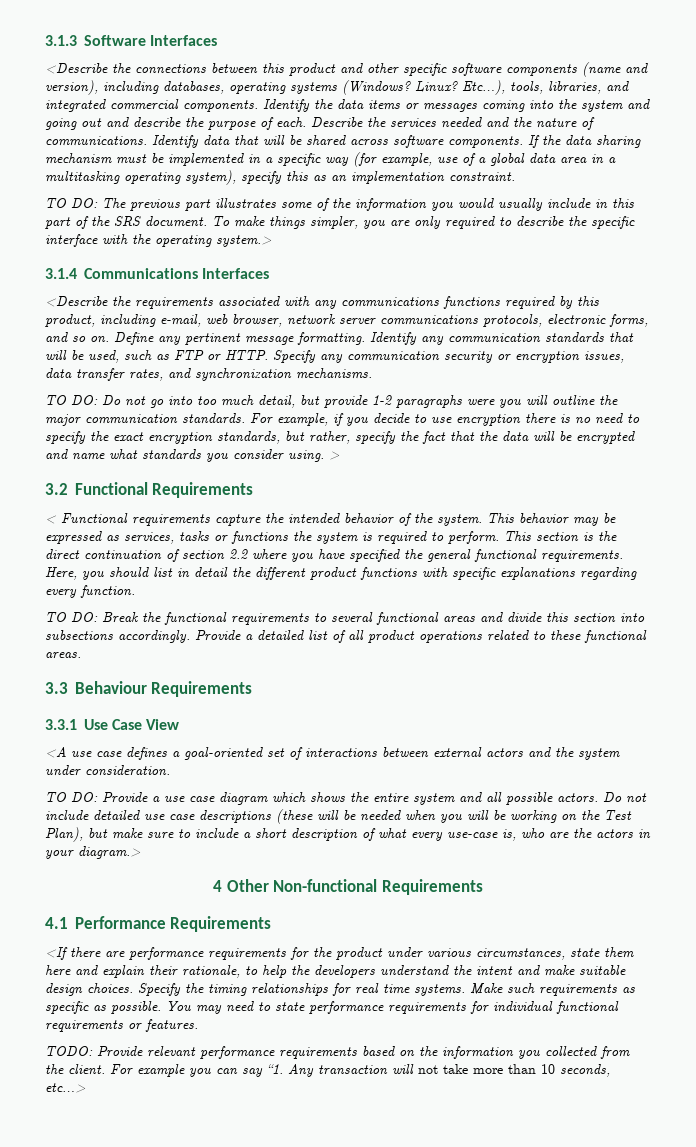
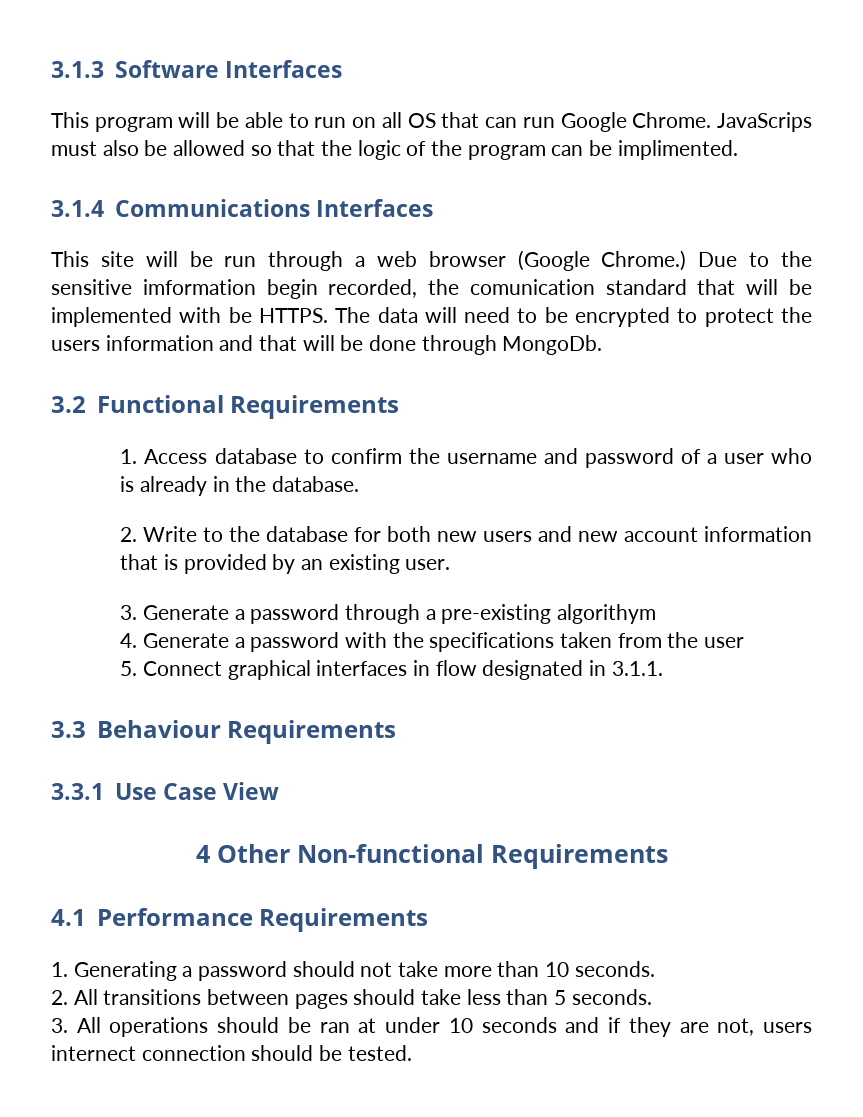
[45,62,648,77] [45,80,629,95] [45,99,650,112] [45,117,595,130] [45,135,641,148] [45,152,616,167] [45,170,515,185] [45,198,634,211] [45,216,635,229] [45,234,272,247] [45,268,270,279] [45,296,599,309] [45,314,648,327] [45,332,634,345] [45,350,624,363] [45,368,372,381] [45,395,618,408] [45,413,640,426] [45,431,635,444] [45,449,340,462] [45,482,254,498] [45,513,616,526] [45,531,617,544] [45,549,623,562] [45,567,637,580] [45,585,135,598] [45,612,645,625] [45,630,647,643] [45,652,81,659] <Describe the connections between this product and other specific software components (name and version), including databases, operating systems (Windows? Linux? Etc…), tools, libraries, and integrated commercial components. Identify the data items or messages coming into the system and going out and describe the purpose of each. Describe the services needed and the nature of communications. Identify data that will be shared across software components. If the data sharing mechanism must be implemented in a specific way (for example, use of a global data area in a multitasking operating system), specify this as an implementation constraint. // TO DO: The previous part illustrates some of the information you would usually include in this part of the SRS document. To make things simpler, you are only required to describe the specific interface with the operating system.> // 3.1.4 Communications Interfaces // <Describe the requirements associated with any communications functions required by this product, including e-mail, web browser, network server communications protocols, electronic forms, and so on. Define any pertinent message formatting. Identify any communication standards that will be used, such as FTP or HTTP. Specify any communication security or encryption issues, data transfer rates, and synchronization mechanisms. // TO DO: Do not go into too much detail, but provide 1-2 paragraphs were you will outline the major communication standards. For example, if you decide to use encryption there is no need to specify the exact encryption standards, but rather, specify the fact that the data will be encrypted and name what standards you consider using. > // 3.2 Functional Requirements // < Functional requirements capture the intended behavior of the system. This behavior may be expressed as services, tasks or functions the system is required to perform. This section is the direct continuation of section 2.2 where you have specified the general functional requirements. Here, you should list in detail the different product functions with specific explanations regarding every function. // TO DO: Break the functional requirements to several functional areas and divide this section into subsections accordingly. Provide a detailed list of all product operations related to these functional areas. -> [51,112,813,132] [51,140,738,160] [51,199,433,217] [51,250,812,271] [51,279,813,299] [51,307,812,327] [51,335,603,355] [51,395,399,419] [120,448,812,468] [120,476,360,496] [120,526,813,542] [120,554,451,574] [120,604,657,624] [120,632,745,652] [120,660,663,680] This program will be able to run on all OS that can run Google Chrome. JavaScrips must also be allowed so that the logic of the program can be implimented. // 3.1.4 Communications Interfaces // This site will be run through a web browser (Google Chrome.) Due to the sensitive imformation begin recorded, the comunication standard that will be implemented with be HTTPS. The data will need to be encrypted to protect the users information and that will be done through MongoDb. // 3.2 Functional Requirements // 1. Access database to confirm the username and password of a user who is already in the database. // 2. Write to the database for both new users and new account information that is provided by an existing user. // 3. Generate a password through a pre-existing algorithym // 4. Generate a password with the specifications taken from the user // 5. Connect graphical interfaces in flow designated in 3.1.1.
[45,747,620,760] [45,765,170,776] [45,792,647,805] [45,809,632,824] [45,827,651,842] [45,846,141,859] // <A use case defines a goal-oriented set of interactions between external actors and the system under consideration. // TO DO: Provide a use case diagram which shows the entire system and all possible actors. Do not include detailed use case descriptions (these will be needed when you will be working on the Test Plan), but make sure to include a short description of what every use-case is, who are the actors in your diagram.> -> (279, 791) none
[45,947,634,960] [45,965,626,978] [45,983,635,996] [45,1001,619,1014] [45,1019,198,1032] [45,1046,630,1059] [45,1064,414,1077] <If there are performance requirements for the product under various circumstances, state them here and explain their rationale, to help the developers understand the intent and make suitable design choices. Specify the timing relationships for real time systems. Make such requirements as specific as possible. You may need to state performance requirements for individual functional requirements or features. // TODO: Provide relevant performance requirements based on the information you collected from the client. For example you can say “1. Any transaction will -> [51,961,355,981] 1. Generating a password should
[560,1064,610,1077] [45,1083,86,1093] seconds, etc…> -> [574,961,655,977] [51,989,652,1009] [51,1017,813,1037] [51,1045,412,1061] seconds. // 2. All transitions between pages should take less than 5 seconds. // 3. All operations should be ran at under 10 seconds and if they are not, users internect connection should be tested.

